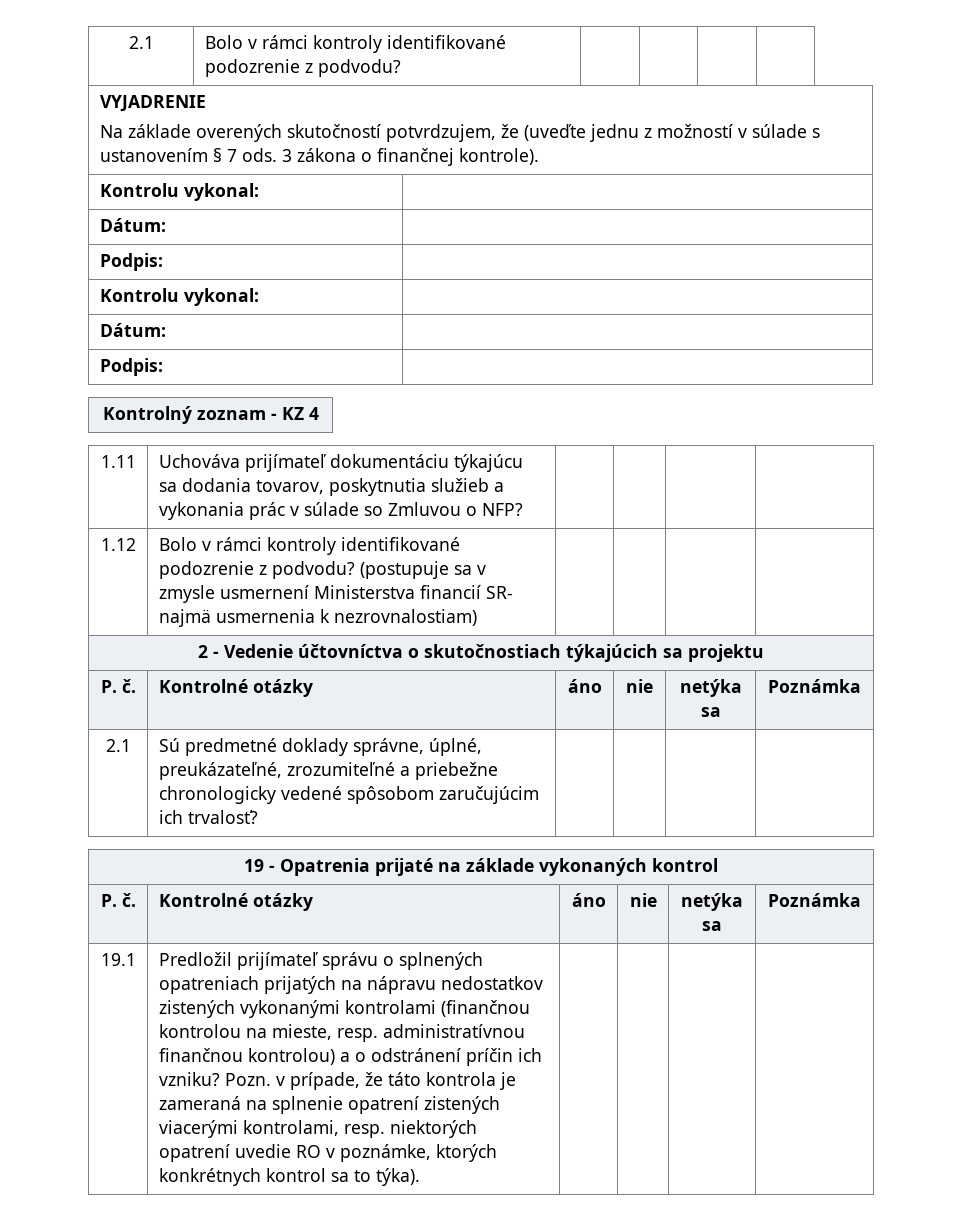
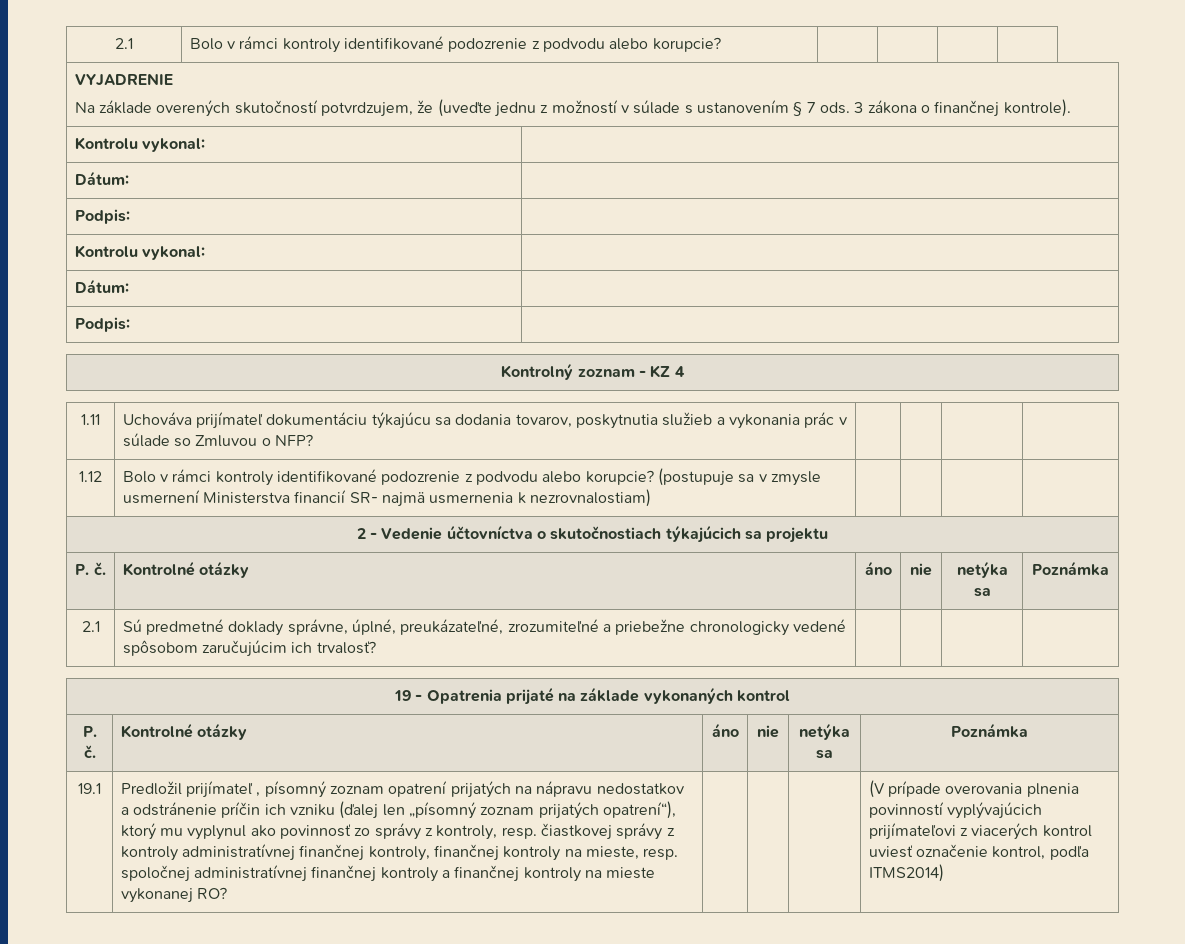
[317,59,401,77] podvodu? -> [543,37,721,52] podvodu alebo korupcie?
[271,561,355,579] podvodu? -> [476,470,654,485] podvodu alebo korupcie?
[321,952,483,970] [158,976,543,994] [158,1000,530,1018] [158,1024,525,1042] [158,1048,542,1066] [158,1072,516,1090] [158,1096,500,1114] [158,1120,477,1138] [158,1144,497,1162] [158,1168,420,1186] správu o splnených opatreniach prijatých na nápravu nedostatkov zistených vykonanými kontrolami (finančnou kontrolou na mieste, resp. administratívnou finančnou kontrolou) a o odstránení príčin ich vzniku? Pozn. v prípade, že táto kontrola je zameraná na splnenie opatrení zistených viacerými kontrolami, resp. niektorých opatrení uvedie RO v poznámke, ktorých konkrétnych kontrol sa to týka). | | | | -> [256,781,684,798] [120,801,676,819] [120,823,675,840] [120,844,679,861] [120,865,656,882] [120,887,228,903] [868,780,1079,798] [868,802,1043,819] [868,823,1092,840] [868,844,1089,860] [868,864,944,882] , písomný zoznam opatrení prijatých na nápravu nedostatkov a odstránenie príčin ich vzniku (ďalej len „písomný zoznam prijatých opatrení“), ktorý mu vyplynul ako povinnosť zo správy z kontroly, resp. čiastkovej správy z kontroly administratívnej finančnej kontroly, finančnej kontroly na mieste, resp. spoločnej administratívnej finančnej kontroly a finančnej kontroly na mieste vykonanej RO? | | | | (V prípade overovania plnenia povinností vyplývajúcich prijímateľovi z viacerých kontrol uviesť označenie kontrol, podľa ITMS2014)

